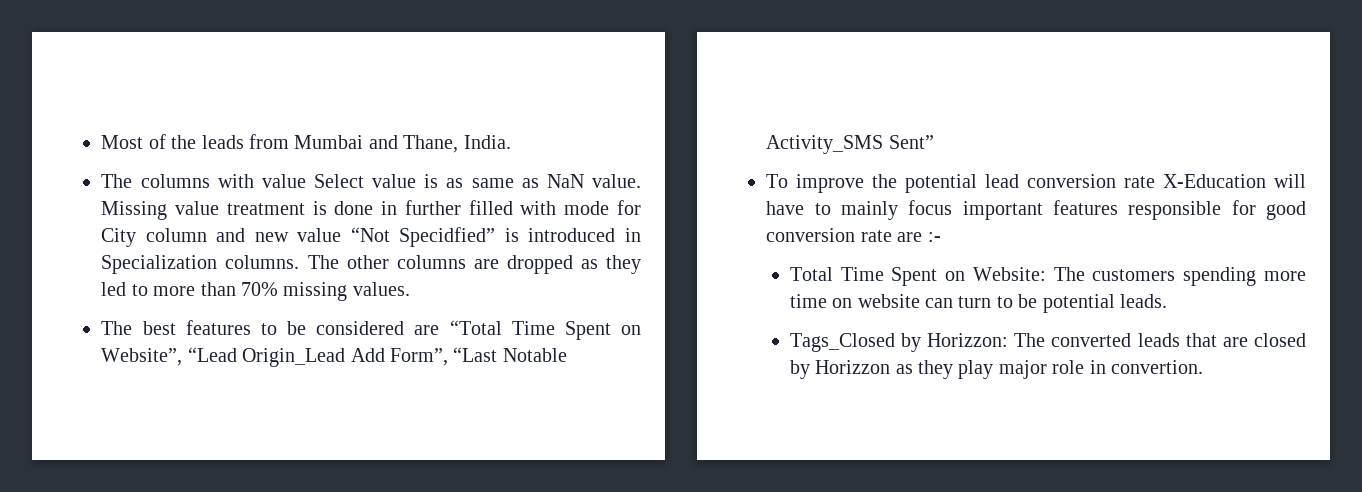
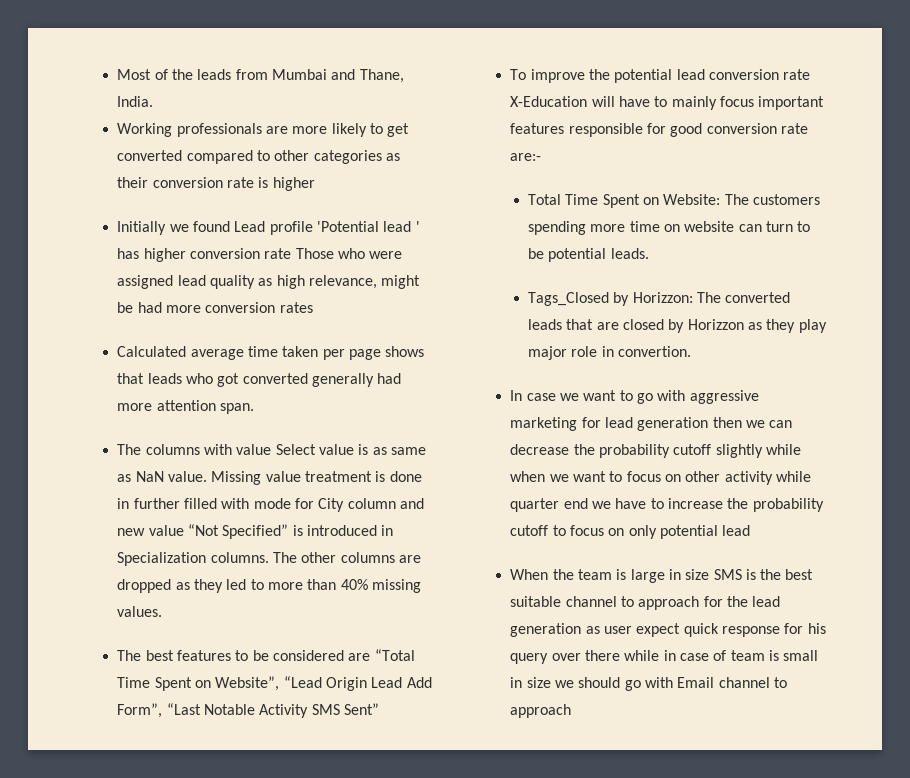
(511, 142) none -> [117,123,410,137] [117,150,400,164] [117,177,315,191] [117,221,420,235] [117,248,403,262] [117,275,421,289] [117,302,313,313] [117,346,425,360] [117,373,402,387] [117,400,254,414] // Working professionals are more likely to get converted compared to other categories as their conversion rate is higher // Initially we found Lead profile 'Potential lead ' has higher conversion rate Those who were assigned lead quality as high relevance, might be had more conversion rates // Calculated average time taken per page shows that leads who got converted generally had more attention span.
[399,227,496,247] Specidfied” -> [222,524,289,539] Specified”
[240,282,278,296] 70% -> [340,579,368,590] 40%
[242,348,346,367] Origin_Lead -> [325,677,403,691] Origin Lead
[766,135,884,154] Activity_SMS -> [259,704,340,718] Activity SMS
[897,232,941,242] are :- -> [510,153,542,161] are:-
(1203, 367) none -> [510,390,759,404] [510,417,793,431] [510,444,801,458] [510,471,811,485] [510,498,824,512] [510,525,751,539] [510,569,814,583] [510,596,781,610] [510,623,826,637] [510,650,819,664] [510,677,787,691] [510,704,572,718] // In case we want to go with aggressive marketing for lead generation then we can decrease the probability cutoff slightly while when we want to focus on other activity while quarter end we have to increase the probability cutoff to focus on only potential lead // When the team is large in size SMS is the best suitable channel to approach for the lead generation as user expect quick response for his query over there while in case of team is small in size we should go with Email channel to approach

